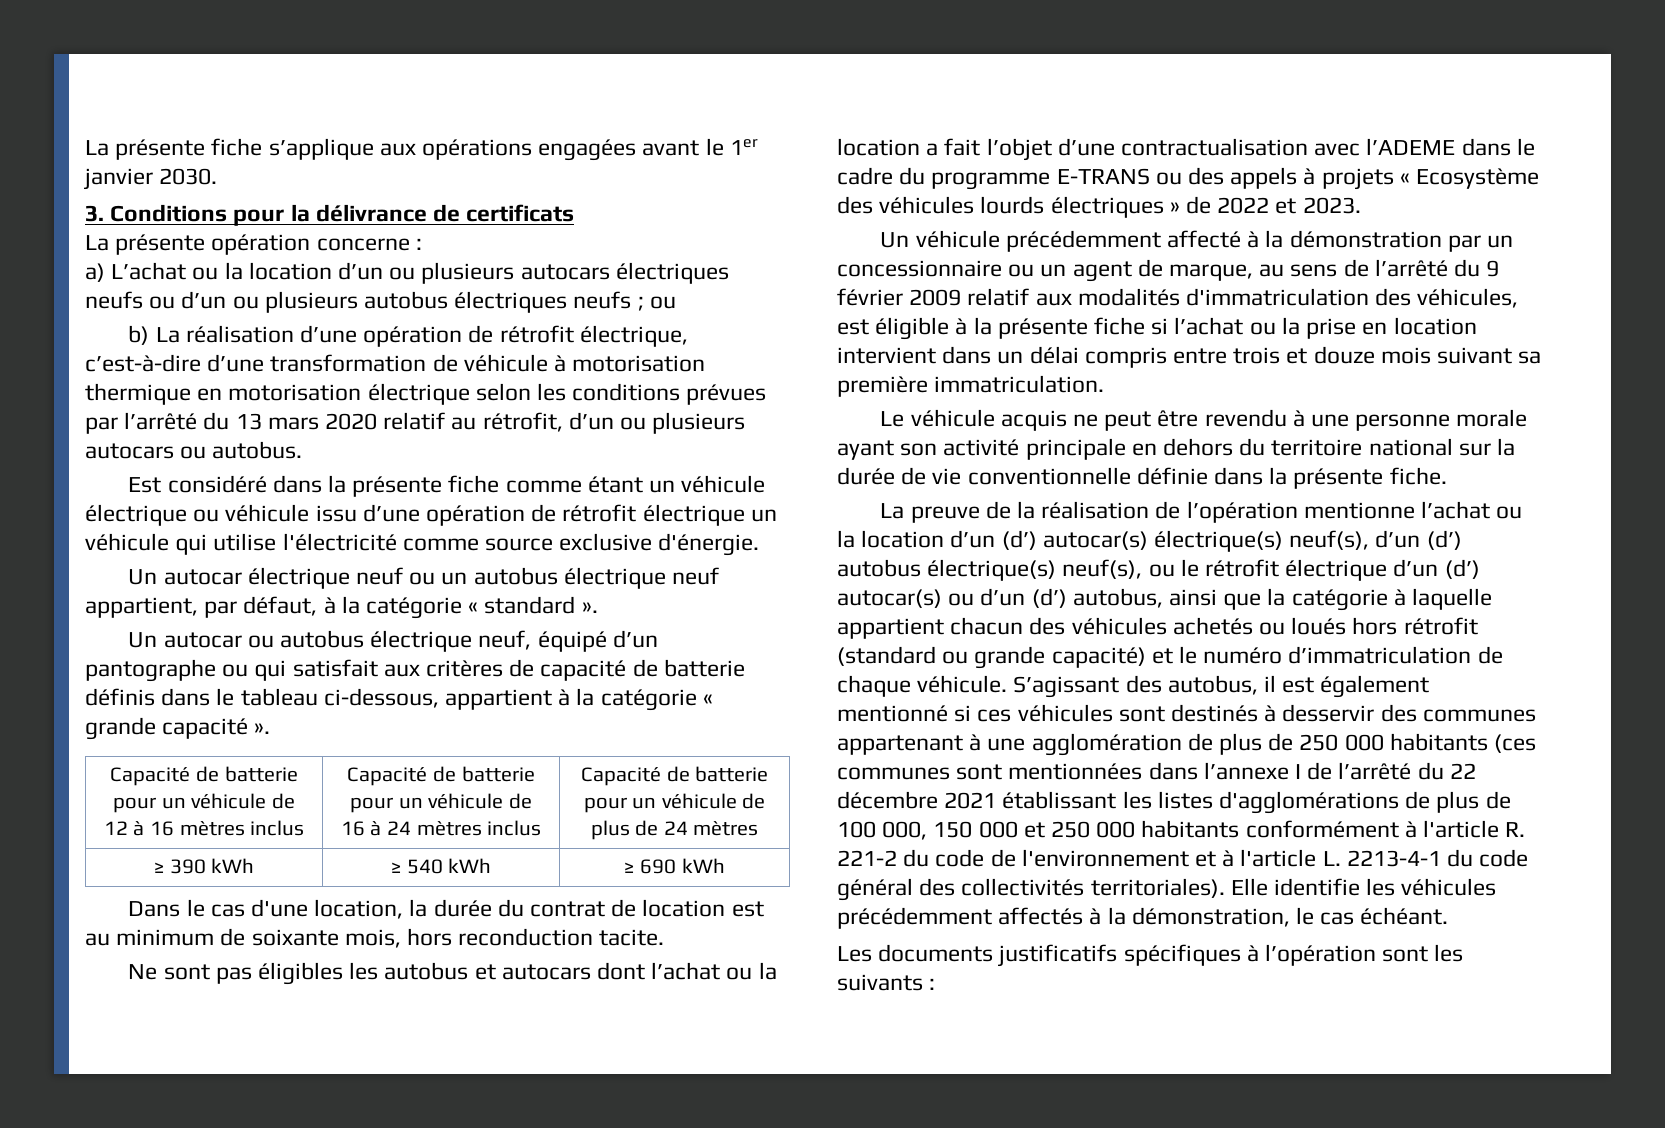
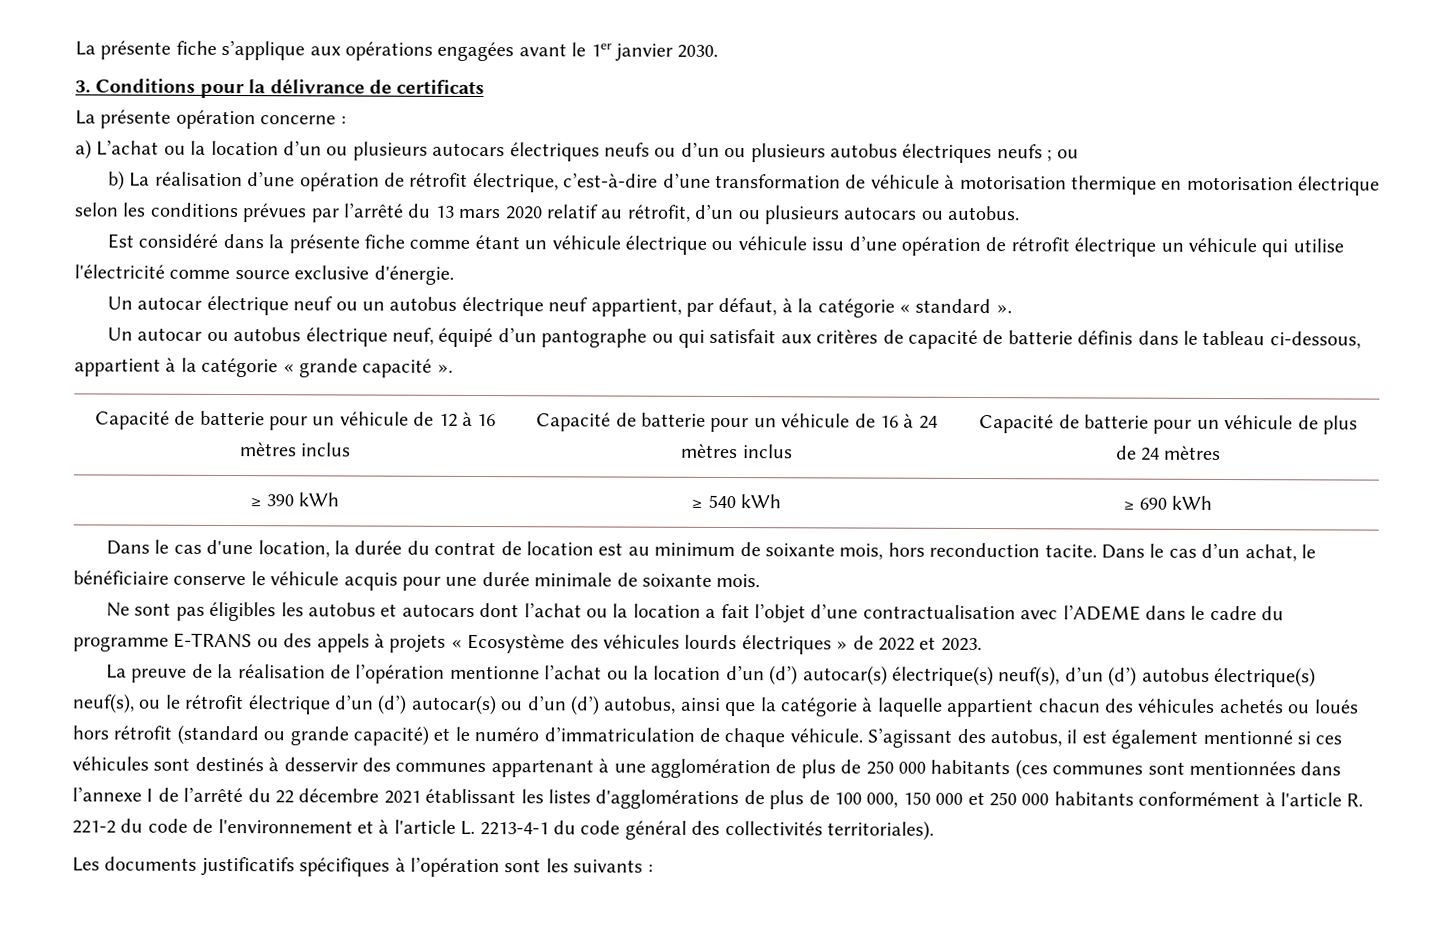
(665, 937) none -> [1100,542,1316,562] [73,570,761,591] Dans le cas d’un achat, le bénéficiaire conserve le véhicule acquis pour une durée minimale de soixante mois.
[880,230,1514,252] [837,259,1500,282] [837,288,1519,308] [837,317,1477,340] [837,346,1542,368] [837,375,1105,397] [880,409,1528,431] [837,438,1516,460] [837,467,1447,489] // Un véhicule précédemment affecté à la démonstration par un concessionnaire ou un agent de marque, au sens de l’arrêté du 9 février 2009 relatif aux modalités d'immatriculation des véhicules, est éligible à la présente fiche si l’achat ou la prise en location intervient dans un délai compris entre trois et douze mois suivant sa première immatriculation. // Le véhicule acquis ne peut être revendu à une personne morale ayant son activité principale en dehors du territoire national sur la durée de vie conventionnelle définie dans la présente fiche. -> (982, 644) none
[1230,878,1497,896] [837,907,1449,929] Elle identifie les véhicules précédemment affectés à la démonstration, le cas échéant. -> (934, 830) none

